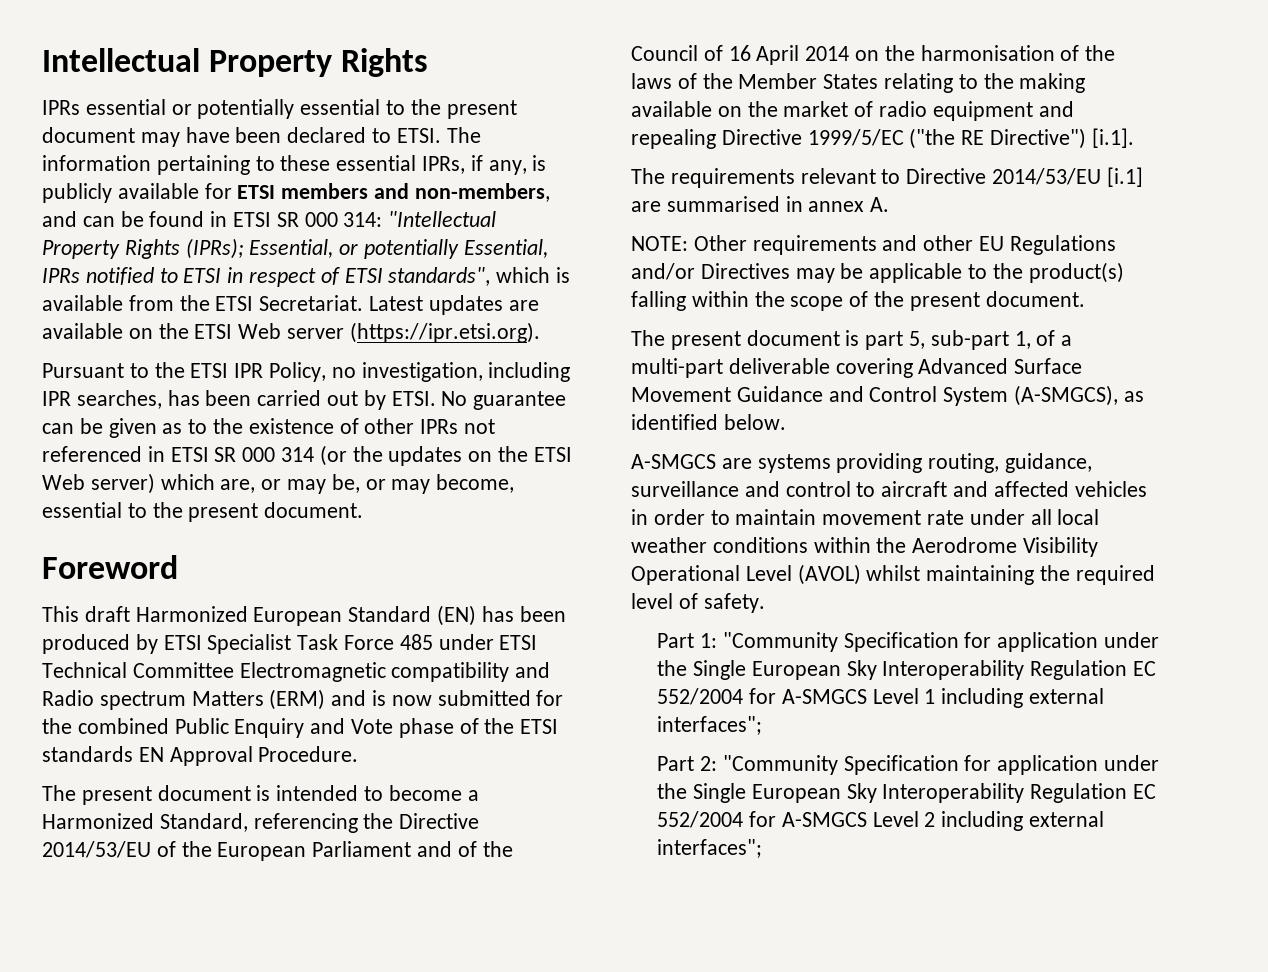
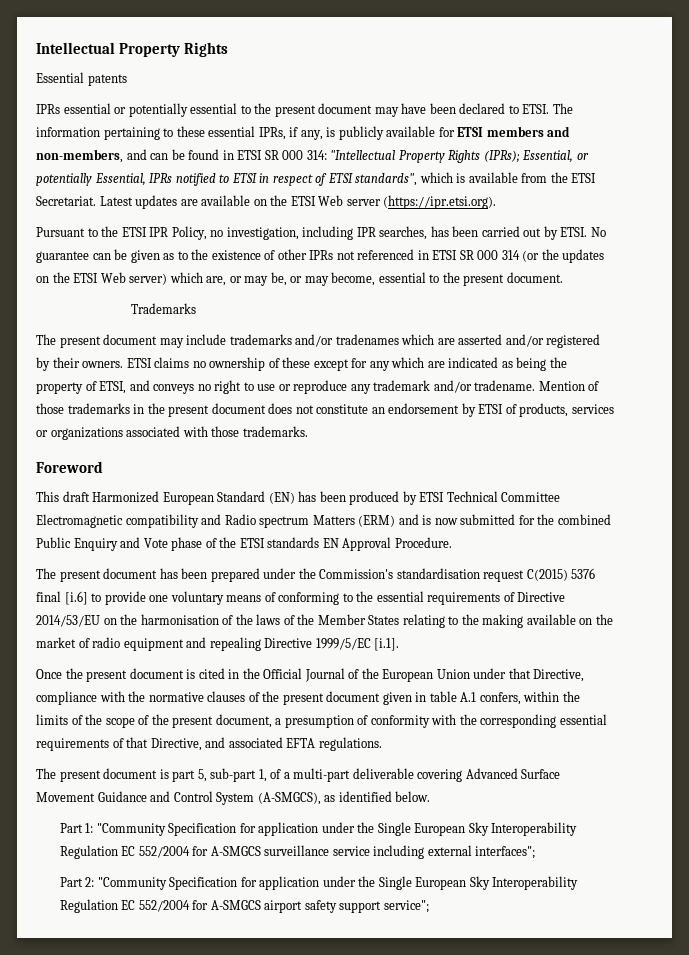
(429, 62) none -> [36,72,127,86] // Essential patents
(364, 510) none -> [131,303,197,314] [36,334,601,348] [36,357,567,371] [36,380,600,394] [36,403,614,417] [36,426,308,440] // Trademarks // The present document may include trademarks and/or tradenames which are asserted and/or registered by their owners. ETSI claims no ownership of these except for any which are indicated as being the property of ETSI, and conveys no right to use or reproduce any trademark and/or tradename. Mention of those trademarks in the present document does not constitute an endorsement by ETSI of products, services or organizations associated with those trademarks.
[207,634,538,654] Specialist Task Force 485 under ETSI -> (445, 497) none
[256,785,479,801] [42,813,480,833] [42,841,513,861] [631,45,850,65] is intended to become a Harmonized Standard, referencing the Directive 2014/53/EU of the European Parliament and of the Council of 16 April 2014 -> [159,568,596,582] [36,591,566,605] [36,615,100,627] has been prepared under the Commission's standardisation request C(2015) 5376 final [i.6] to provide one voluntary means of conforming to the essential requirements of Directive 2014/53/EU
[909,128,1134,149] [631,167,1143,188] [631,196,890,212] [631,235,1116,255] [631,262,1124,283] [631,291,1085,311] ("the RE Directive") [i.1]. // The requirements relevant to Directive 2014/53/EU [i.1] are summarised in annex A. // NOTE: Other requirements and other EU Regulations and/or Directives may be applicable to the product(s) falling within the scope of the present document. -> [374,638,400,651] [36,668,585,682] [36,691,580,705] [36,714,607,728] [36,737,382,751] [i.1]. // Once the present document is cited in the Official Journal of the European Union under that Directive, compliance with the normative clauses of the present document given in table A.1 confers, within the limits of the scope of the present document, a presumption of conformity with the corresponding essential requirements of that Directive, and associated EFTA regulations.
[631,453,1093,473] [631,481,1147,497] [631,509,1100,525] [631,537,1099,557] [631,564,1155,585] [631,593,765,613] // A-SMGCS are systems providing routing, guidance, surveillance and control to aircraft and affected vehicles in order to maintain movement rate under all local weather conditions within the Aerodrome Visibility Operational Level (AVOL) whilst maintaining the required level of safety. -> (431, 796) none
[872,688,936,704] Level 1 -> [264,845,370,856] surveillance service
[872,811,1105,831] [657,839,763,858] Level 2 including external interfaces"; -> [264,900,429,913] airport safety support service";

